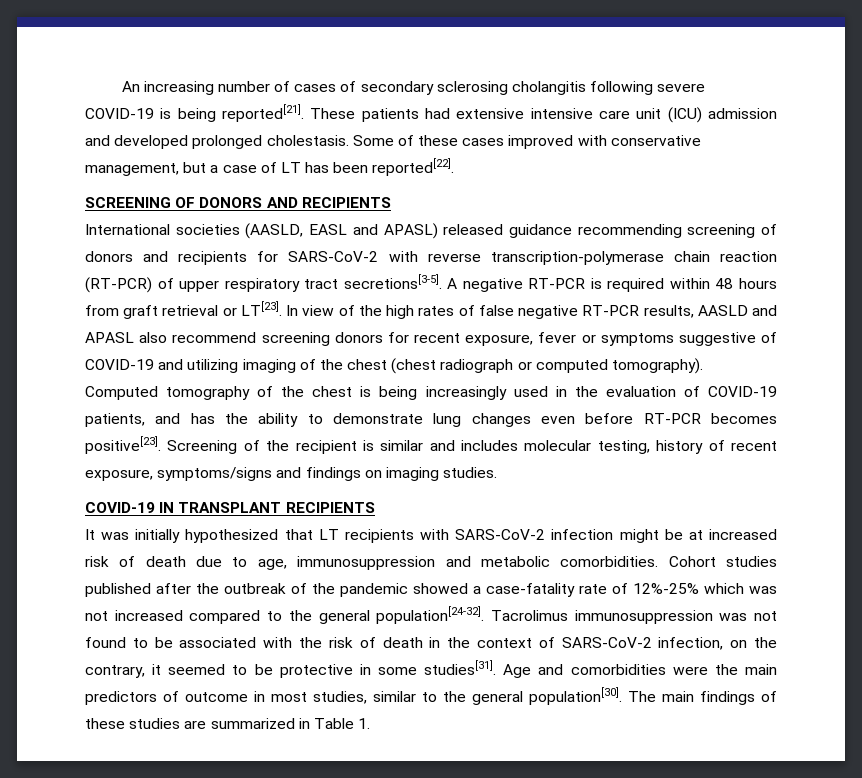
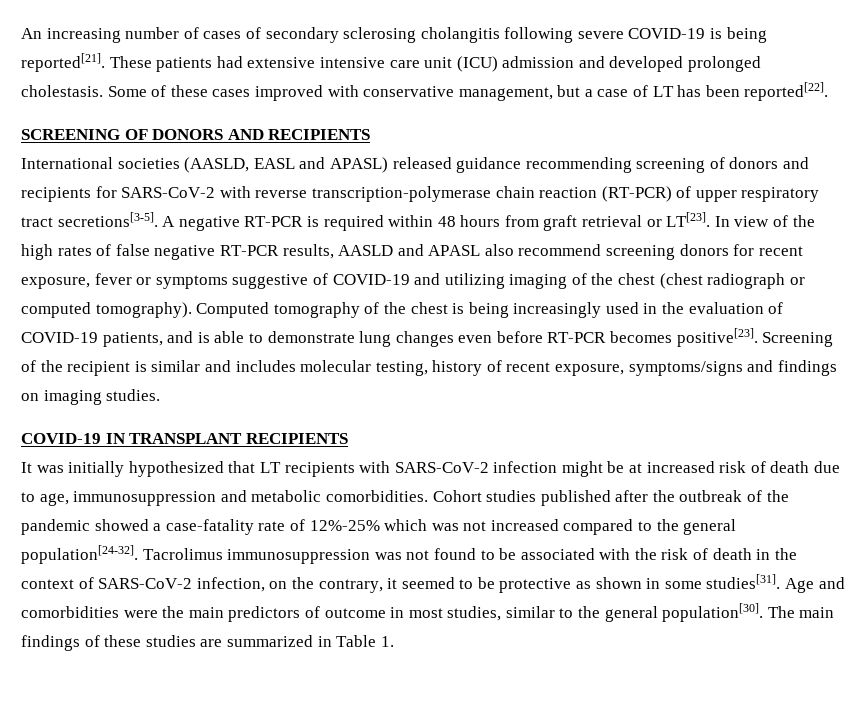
[190,413,299,427] has the ability -> [197,331,245,343] is able
(353, 671) none -> [576,577,642,589] as shown

